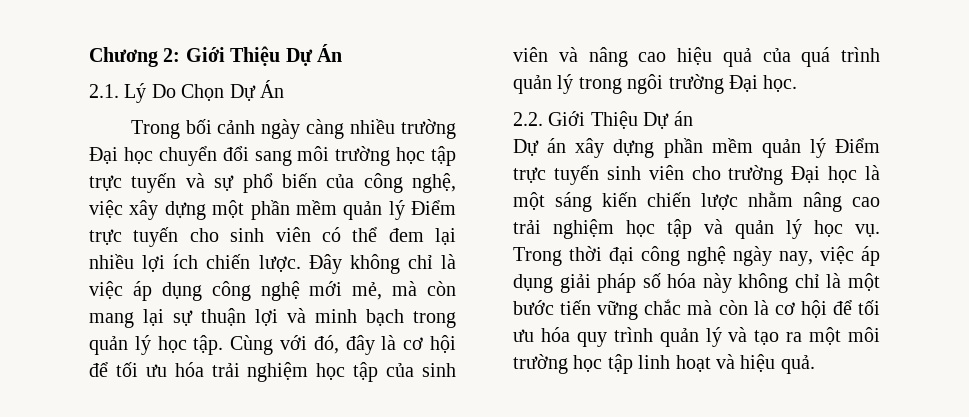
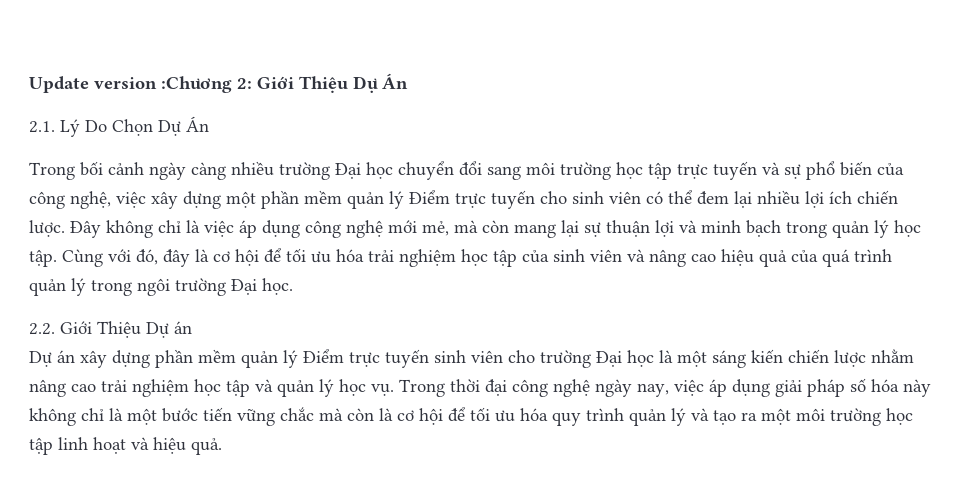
[89,47,158,67] Chương -> [29,76,232,93] Update version :Chương

